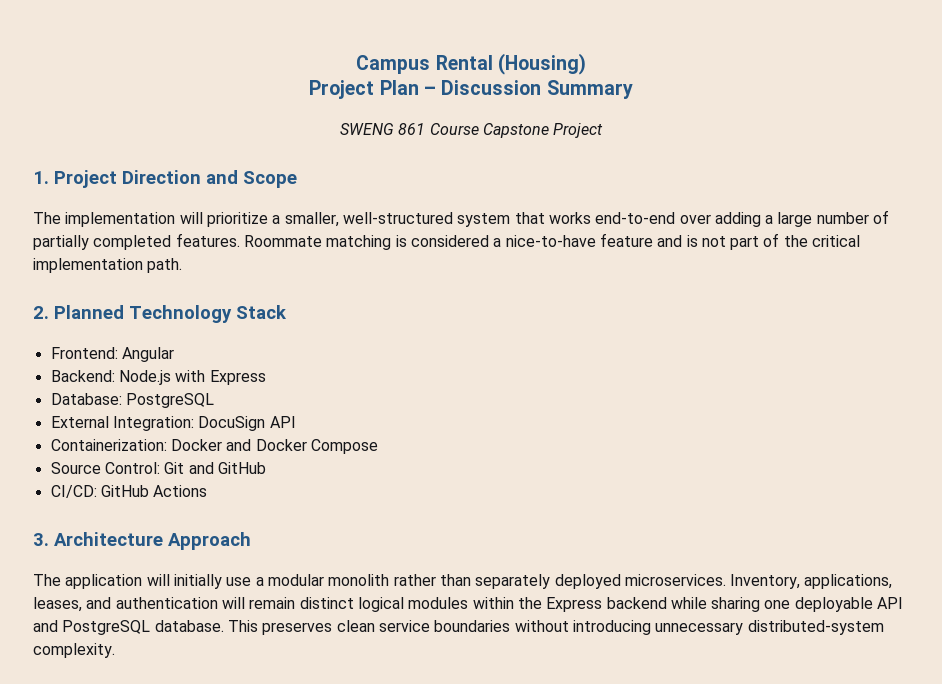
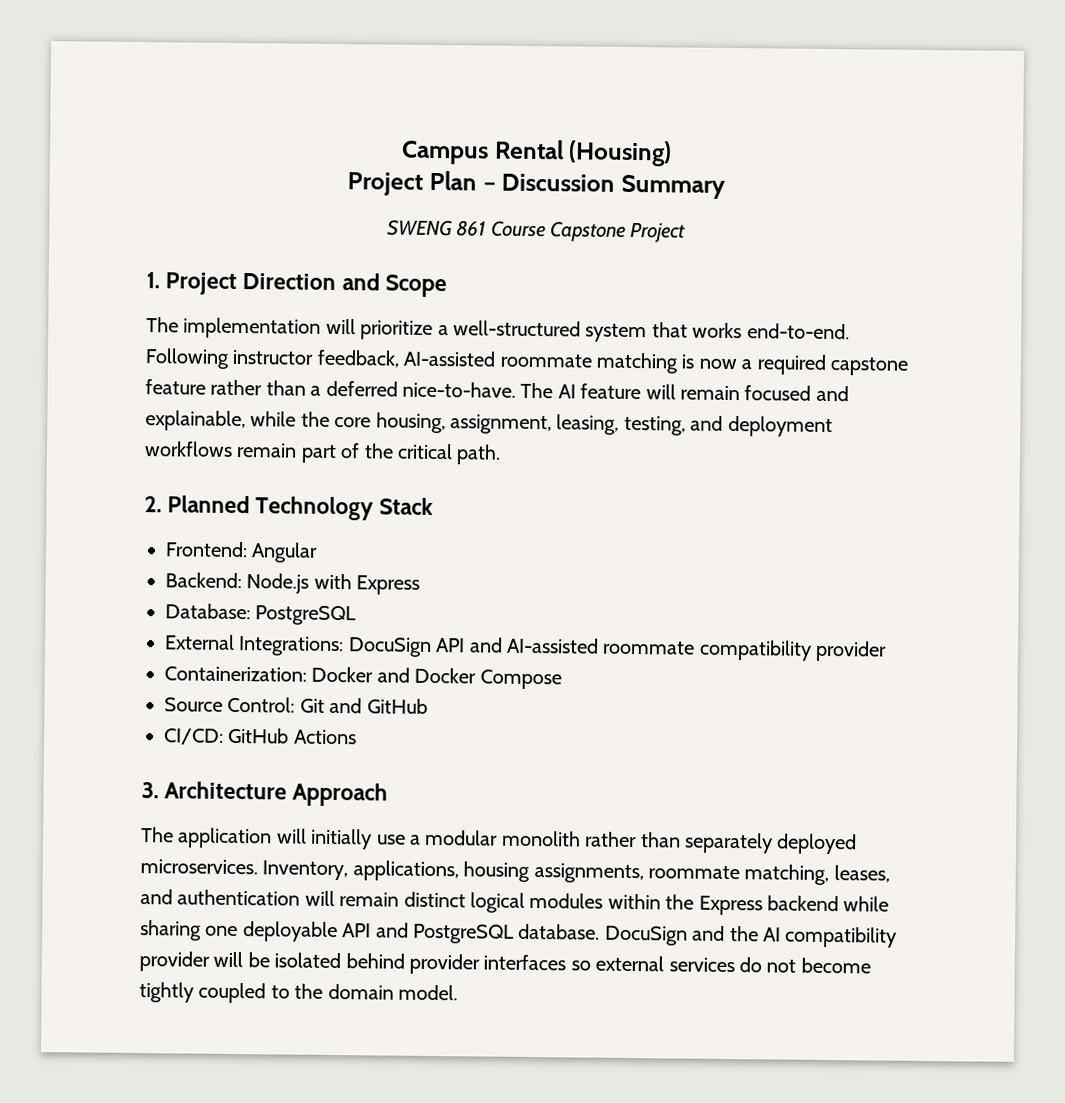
[284,212,339,227] smaller, -> (449, 330) none
[595,210,890,227] [33,233,726,250] end-to-end over adding a large number of partially completed features. Roommate matching is considered a nice-to-have feature and is not -> [746,323,850,340] [145,348,908,376] [145,379,849,402] [145,410,833,438] [144,441,298,458] end-to-end. Following instructor feedback, AI-assisted roommate matching is now a required capstone feature rather than a deferred nice-to-have. The AI feature will remain focused and explainable, while the core housing, assignment, leasing, testing, and deployment workflows remain
[33,258,143,273] implementation -> (453, 451) none
[112,416,194,431] Integration: -> [238,636,345,657] Integrations:
(296, 422) none -> [468,637,888,662] and AI-assisted roommate compatibility provider
(893, 581) none -> [463,861,830,886] housing assignments, roommate matching,
[227,620,884,635] [33,643,115,658] This preserves clean service boundaries without introducing unnecessary distributed-system complexity. -> [604,925,898,948] [139,951,871,975] [139,982,458,1004] DocuSign and the AI compatibility provider will be isolated behind provider interfaces so external services do not become tightly coupled to the domain model.

